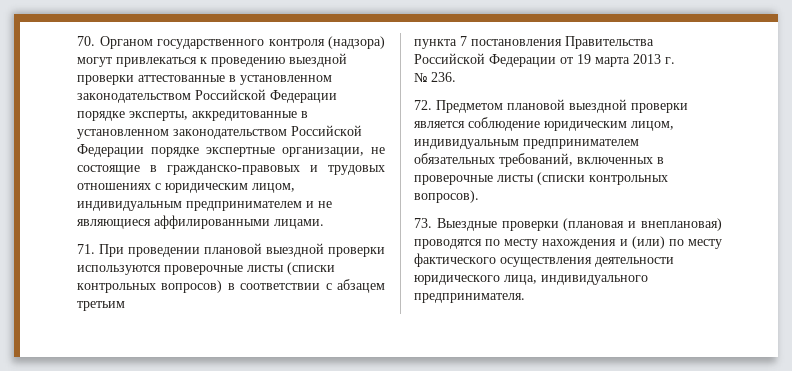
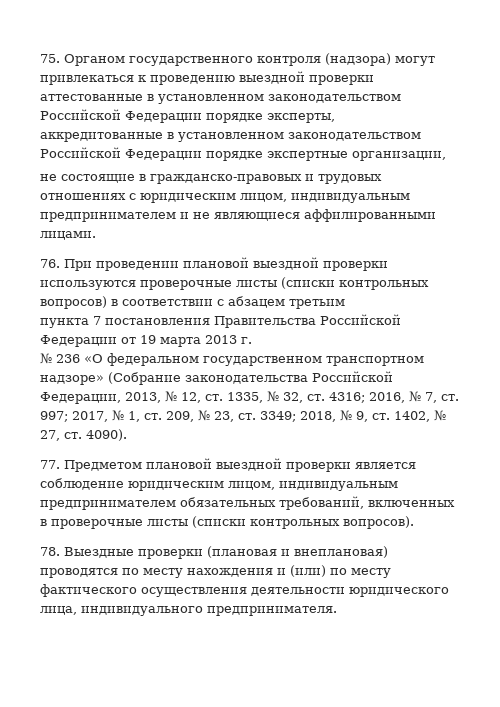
[77,36,95,46] 70. -> [40,54,60,63] 75.
(364, 152) none -> (446, 156) //
[77,244,95,254] 71. -> [40,259,60,268] 76.
[431,72,456,82] [414,100,432,110] 236. // 72. -> [56,353,424,366] [40,371,393,385] [40,391,459,404] [40,410,446,422] [40,429,127,441] [40,460,60,469] 236 «О федеральном государственном транспортном надзоре» (Собрание законодательства Российской Федерации, 2013, № 12, ст. 1335, № 32, ст. 4316; 2016, № 7, ст. 997; 2017, № 1, ст. 209, № 23, ст. 3349; 2018, № 9, ст. 1402, № 27, ст. 4090). // 77.
[414,218,432,228] 73. -> [40,547,60,556] 78.

